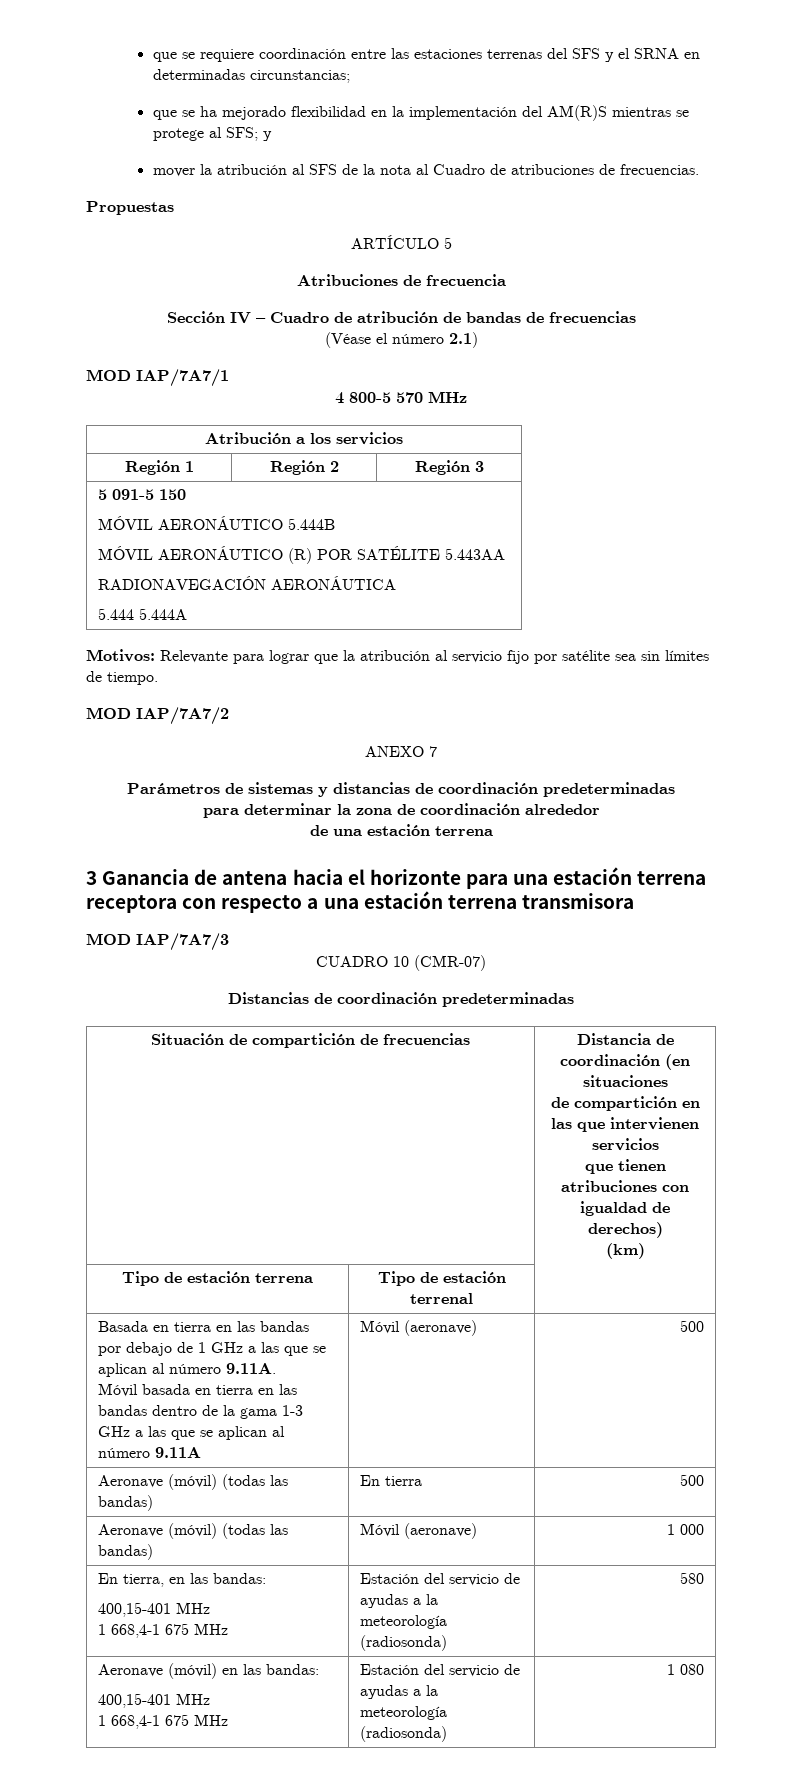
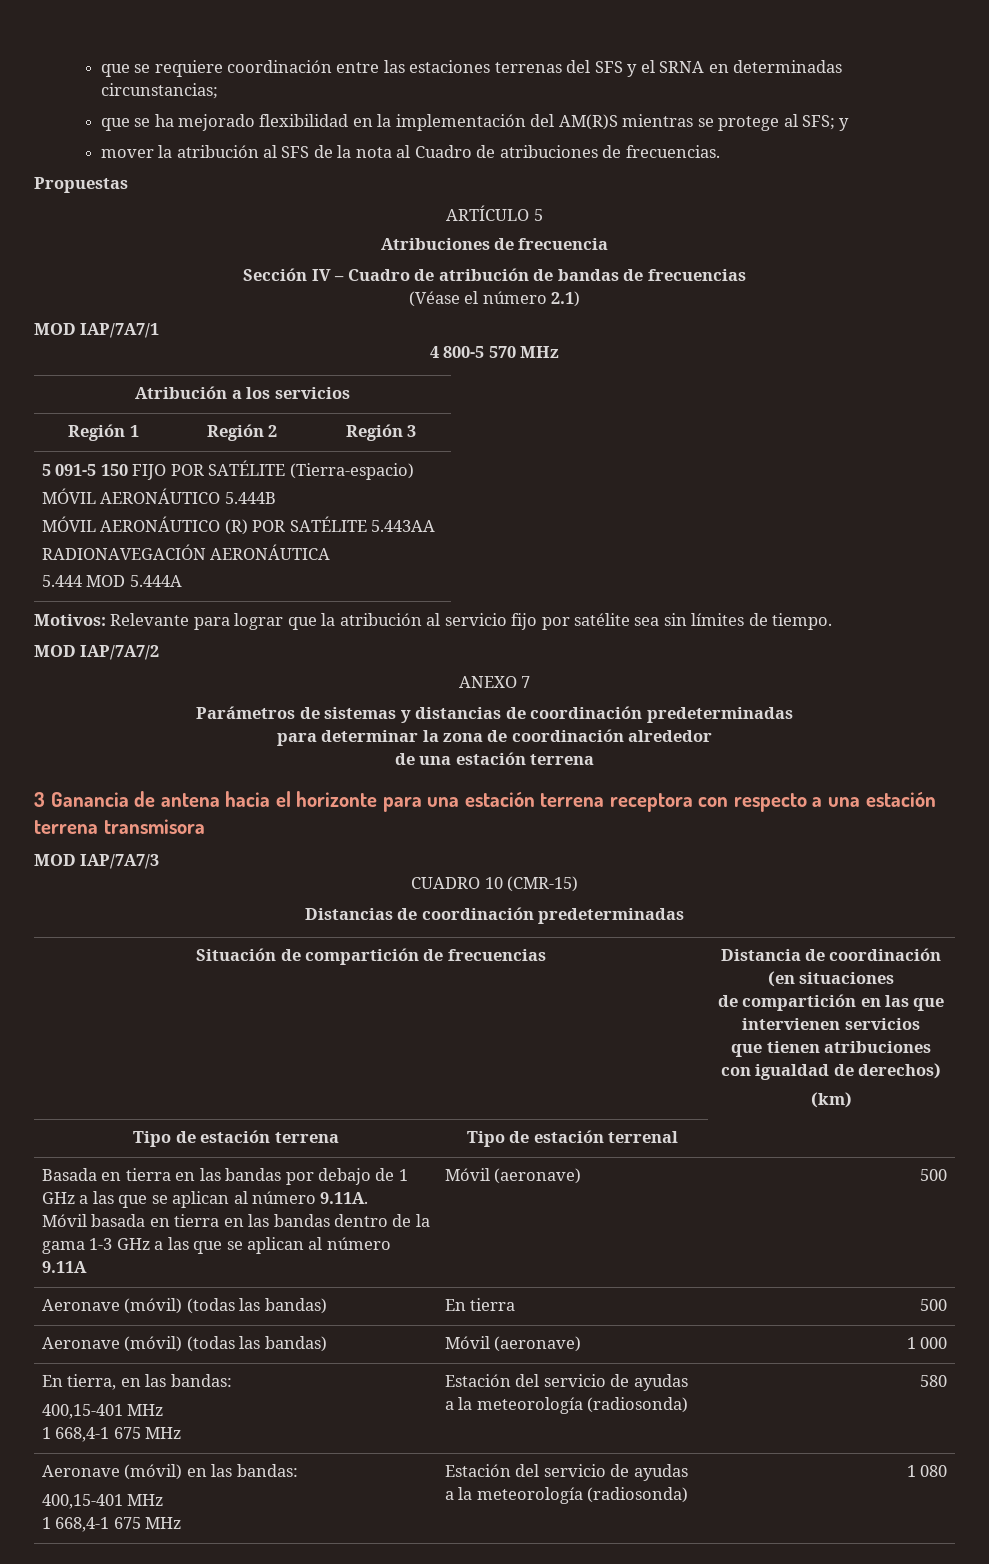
(187, 494) none -> [132,460,414,480] FIJO POR SATÉLITE (Tierra-espacio)
(135, 614) none -> [86,575,126,587] MOD
[414,955,486,971] (CMR-07) -> [506,876,578,892] (CMR-15)

